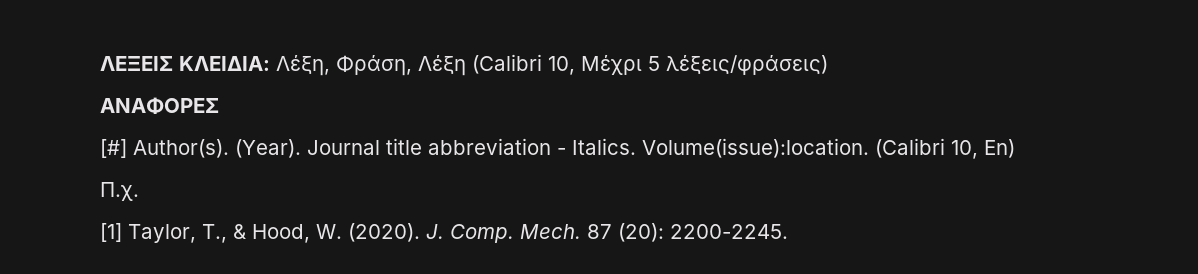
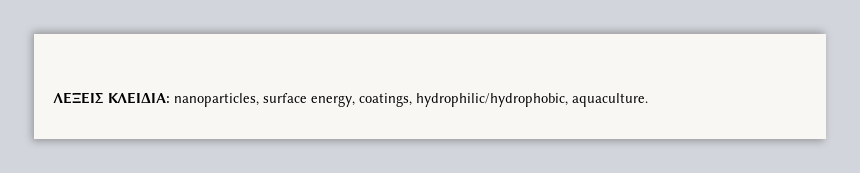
[276,54,828,76] [100,97,219,114] [100,138,1015,159] [100,182,139,201] [100,223,788,243] Λέξη, Φράση, Λέξη (Calibri 10, Μέχρι 5 λέξεις/φράσεις) // ΑΝΑΦΟΡΕΣ // [#] Author(s). (Year). Journal title abbreviation - Italics. Volume(issue):location. (Calibri 10, En) // Π.χ. // [1] Taylor, T., & Hood, W. (2020). J. Comp. Mech. 87 (20): 2200-2245. -> [174,93,648,107] nanoparticles, surface energy, coatings, hydrophilic/hydrophobic, aquaculture.

